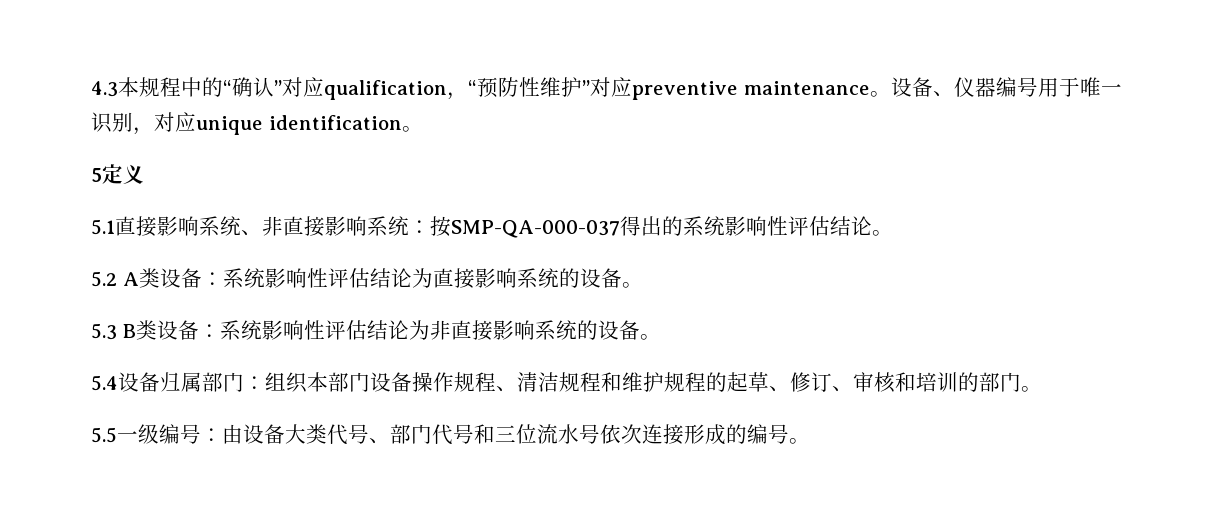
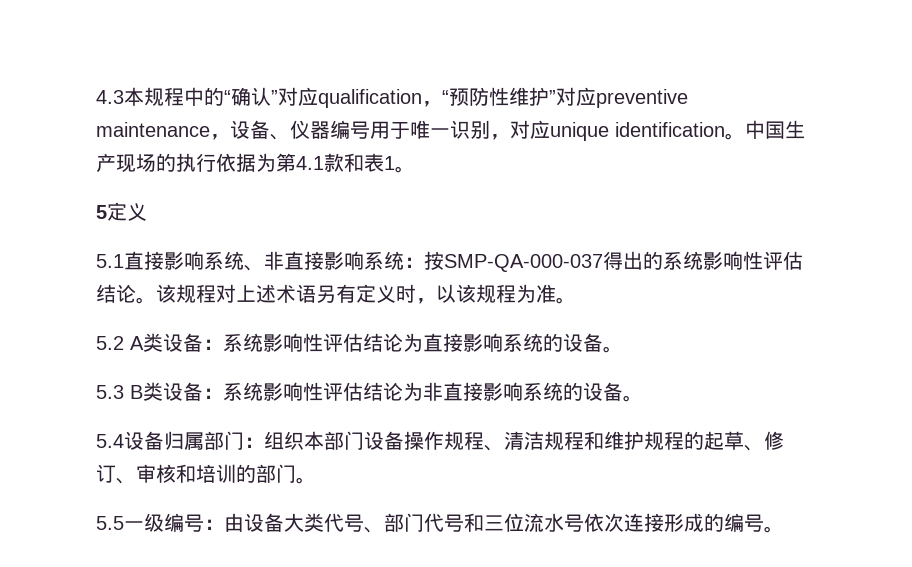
[869,91,891,97] 。 -> [210,134,230,140] ，
(423, 129) none -> [745,120,805,139] [96,153,415,173] 中国生产现场的执行依据为第4.1款和表1。
(893, 233) none -> [156,284,576,304] 该规程对上述术语另有定义时，以该规程为准。

